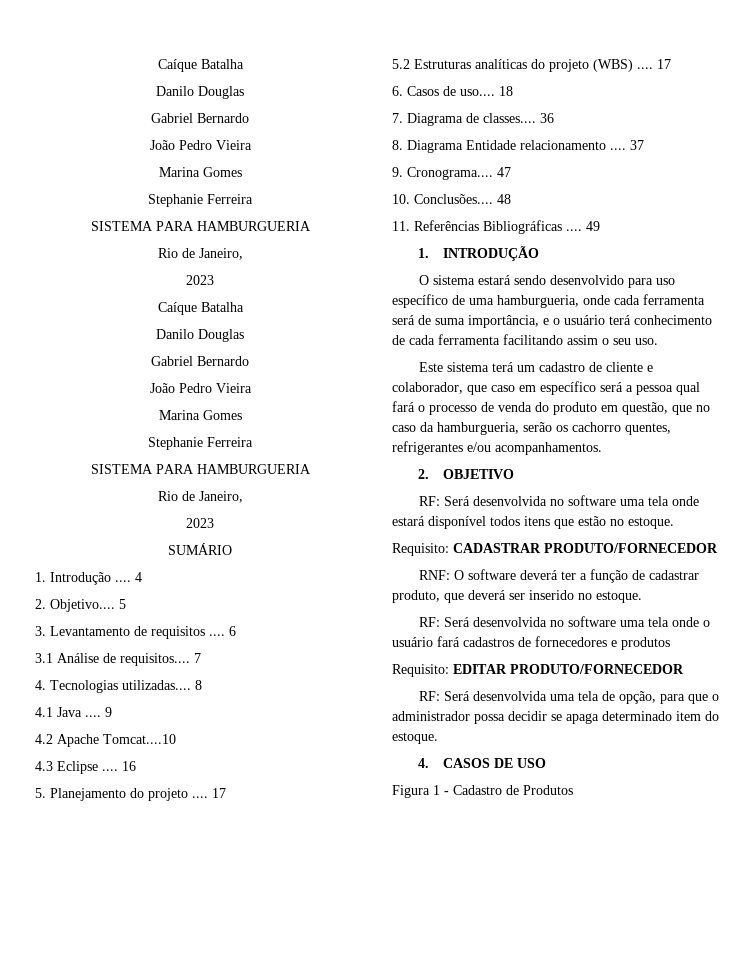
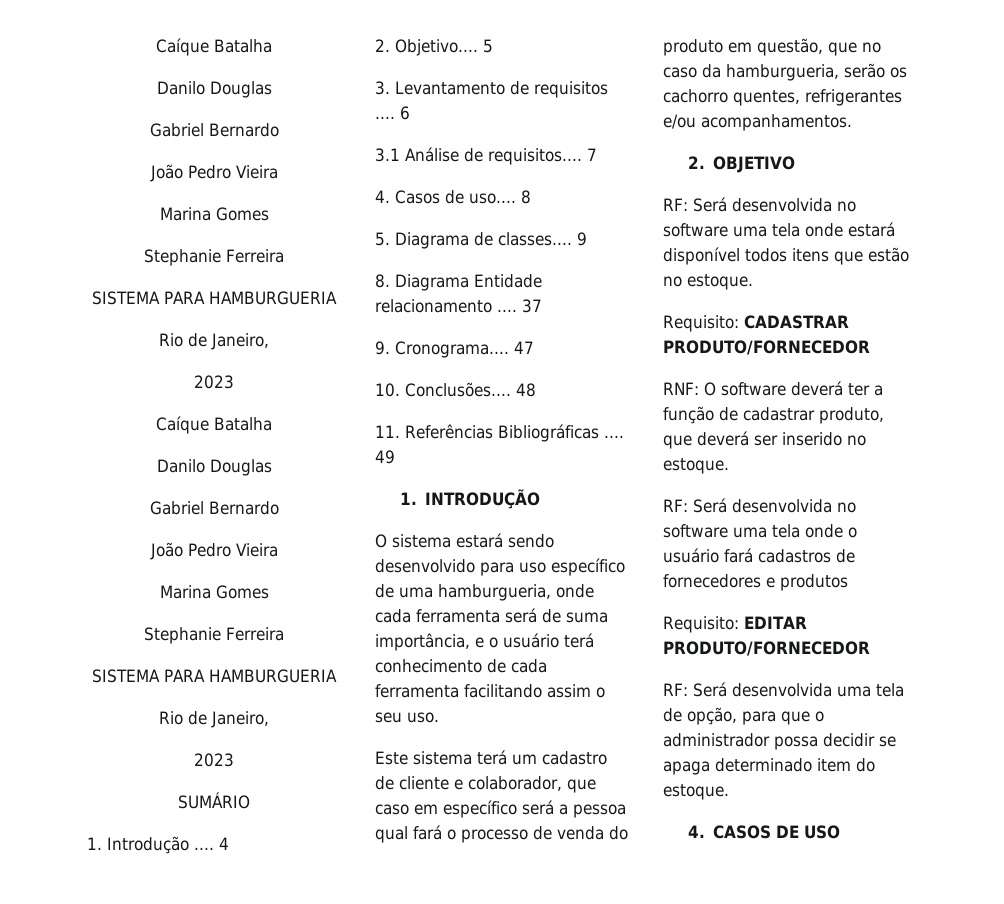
[50,680,202,693] [35,707,112,717] [35,734,176,747] [35,761,136,774] [35,788,226,801] [392,59,671,72] [392,86,403,96] Tecnologias utilizadas.... 8 // 4.1 Java .... 9 // 4.2 Apache Tomcat....10 // 4.3 Eclipse .... 16 // 5. Planejamento do projeto .... 17 // 5.2 Estruturas analíticas do projeto (WBS) .... 17 // 6. -> (390, 196) none
[499,86,513,96] [392,113,403,123] 18 // 7. -> [521,190,531,204] [375,232,390,246] 8 // 5.
[540,113,554,123] 36 -> [577,232,587,246] 9
[392,785,573,798] // Figura 1 - Cadastro de Produtos -> (841, 832) none

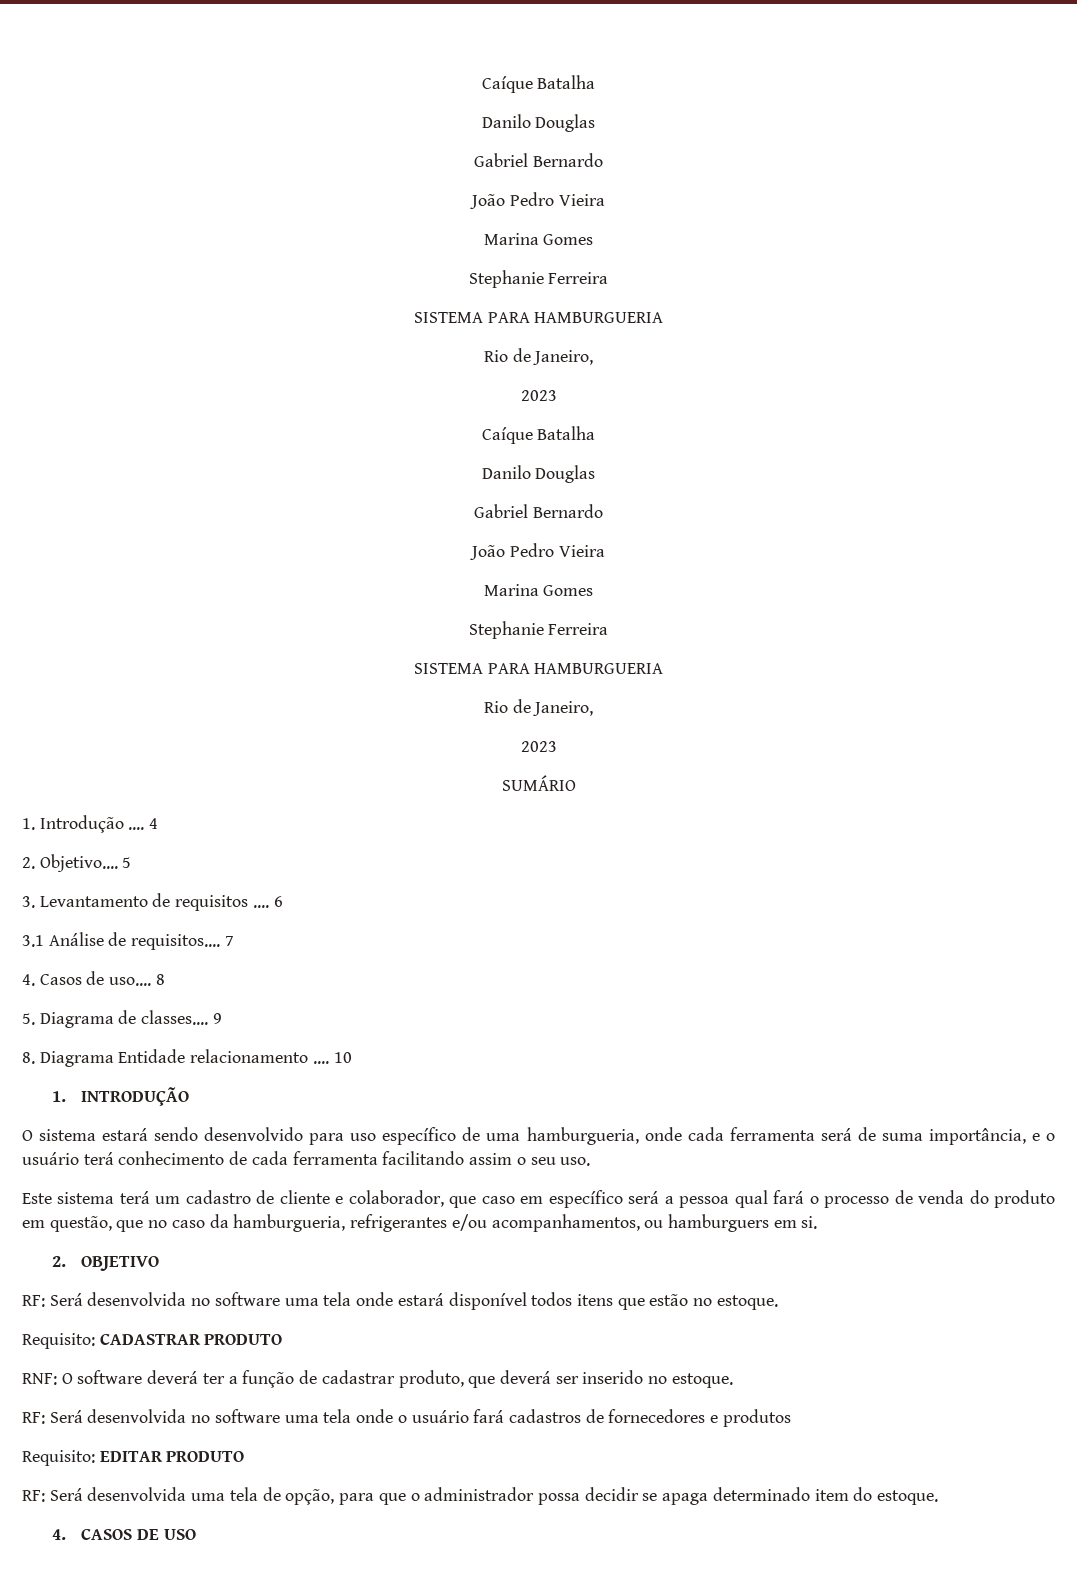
[522,299,542,313] [375,341,534,358] [375,382,536,397] [375,424,624,442] [375,450,395,464] 37 // 9. Cronograma.... 47 // 10. Conclusões.... 48 // 11. Referências Bibliográficas .... 49 -> [333,1052,352,1063] 10
[844,63,907,78] [663,89,902,106] [663,114,852,131] serão os cachorro quentes, refrigerantes e/ou acompanhamentos. -> [350,1214,818,1232] refrigerantes e/ou acompanhamentos, ou hamburguers em si.
[663,340,870,355] PRODUTO/FORNECEDOR -> [204,1334,283,1345] PRODUTO
[663,641,870,656] PRODUTO/FORNECEDOR -> [166,1451,245,1462] PRODUTO

